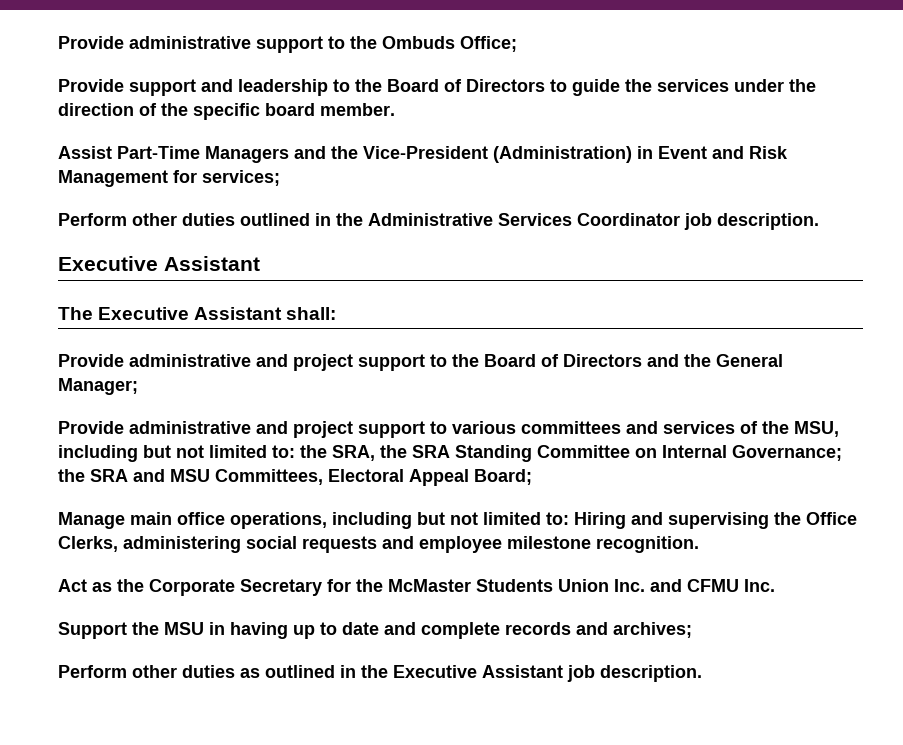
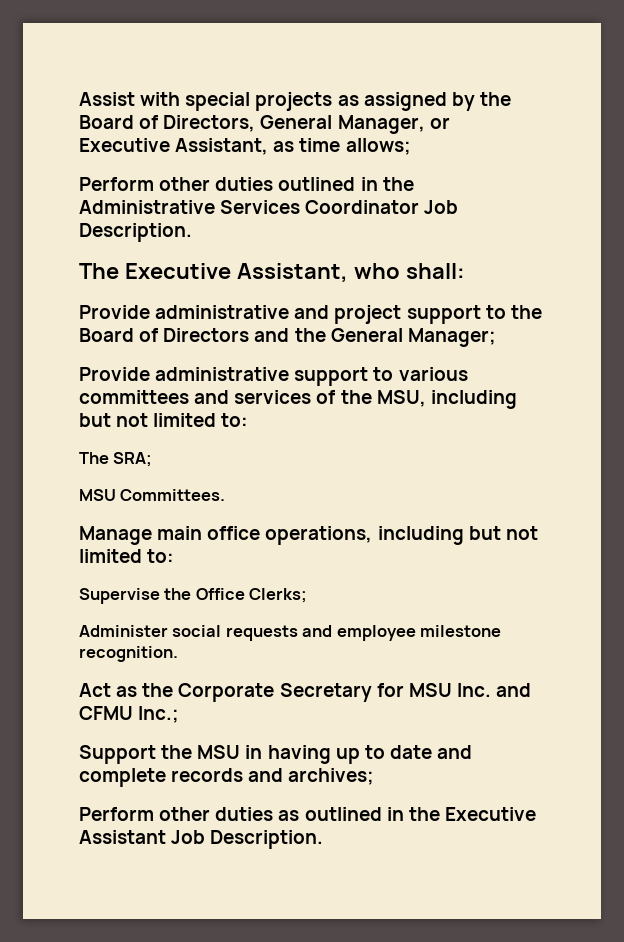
[58,36,517,53] [58,79,816,96] [58,103,395,120] [58,146,788,163] [58,170,280,187] Provide administrative support to the Ombuds Office; // Provide support and leadership to the Board of Directors to guide the services under the direction of the specific board member. // Assist Part-Time Managers and the Vice-President (Administration) in Event and Risk Management for services; -> [79,92,511,111] [79,115,450,134] [79,138,411,155] Assist with special projects as assigned by the Board of Directors, General Manager, or Executive Assistant, as time allows;
[684,213,819,230] [58,256,260,271] job description. // Executive Assistant -> [424,200,459,214] [79,223,192,242] Job Description.
[194,307,283,320] Assistant -> [236,263,400,283] Assistant, who
[256,421,353,438] and project -> (290, 374) none
[300,445,842,462] [58,469,532,486] the SRA, the SRA Standing Committee on Internal Governance; the SRA and MSU Committees, Electoral Appeal Board; -> [79,452,153,467] [79,489,226,501] // The SRA; // MSU Committees.
[574,512,857,529] [58,536,241,553] Hiring and supervising the Office Clerks, administering -> [79,588,308,604] [79,625,168,637] // Supervise the Office Clerks; // Administer
[356,579,609,592] the McMaster Students Union -> [408,683,452,697] MSU
[744,579,775,592] Inc. -> [138,706,180,723] Inc.;
[567,665,702,682] job description. -> [171,830,324,849] Job Description.

